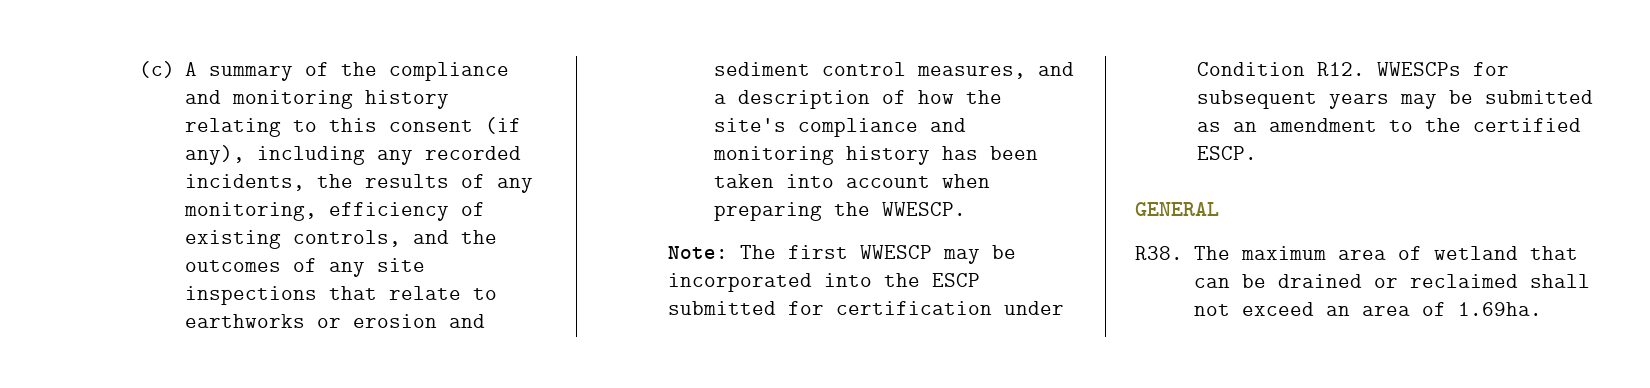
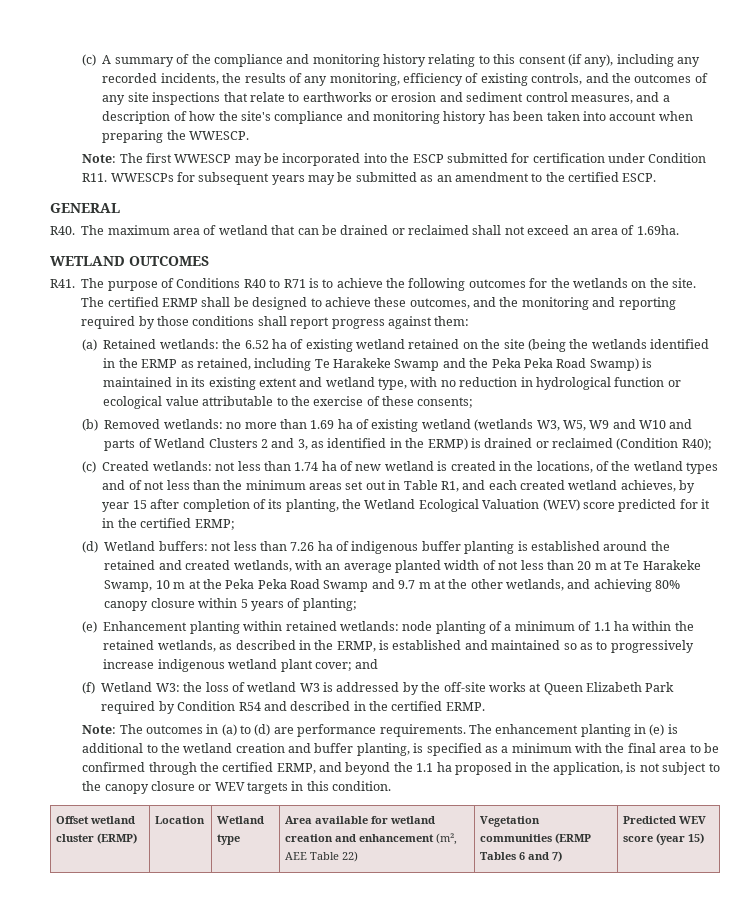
[1316,62,1365,76] R12. -> [82,173,108,182] R11.
[1135,246,1183,260] R38. -> [50,226,75,235] R40.
(1542, 309) none -> [50,256,209,266] [50,278,696,291] [81,297,676,310] [81,316,470,329] [82,339,710,352] [103,358,653,371] [103,377,681,390] [103,396,474,409] [82,419,693,432] [104,438,712,451] [82,461,719,474] [102,480,696,493] [102,499,711,512] [102,518,235,530] [82,541,670,554] [104,560,701,573] [104,579,681,592] [104,598,357,611] [82,621,694,634] [103,640,694,653] [103,659,379,672] [82,682,675,695] [101,701,485,714] [82,724,678,737] [82,743,719,756] [82,762,720,775] [82,781,392,794] [55,816,135,824] [55,833,137,844] [154,816,205,824] [216,816,264,824] [216,834,240,845] [284,816,435,824] [284,833,457,845] [284,851,358,862] [479,816,540,827] [479,833,591,844] [479,851,562,862] [622,816,706,824] [622,833,704,845] // WETLAND OUTCOMES // R41. The purpose of Conditions R40 to R71 is to achieve the following outcomes for the wetlands on the site. The certified ERMP shall be designed to achieve these outcomes, and the monitoring and reporting required by those conditions shall report progress against them: // (a) Retained wetlands: the 6.52 ha of existing wetland retained on the site (being the wetlands identified in the ERMP as retained, including Te Harakeke Swamp and the Peka Peka Road Swamp) is maintained in its existing extent and wetland type, with no reduction in hydrological function or ecological value attributable to the exercise of these consents; // (b) Removed wetlands: no more than 1.69 ha of existing wetland (wetlands W3, W5, W9 and W10 and parts of Wetland Clusters 2 and 3, as identified in the ERMP) is drained or reclaimed (Condition R40); // (c) Created wetlands: not less than 1.74 ha of new wetland is created in the locations, of the wetland types and of not less than the minimum areas set out in Table R1, and each created wetland achieves, by year 15 after completion of its planting, the Wetland Ecological Valuation (WEV) score predicted for it in the certified ERMP; // (d) Wetland buffers: not less than 7.26 ha of indigenous buffer planting is established around the retained and created wetlands, with an average planted width of not less than 20 m at Te Harakeke Swamp, 10 m at the Peka Peka Road Swamp and 9.7 m at the other wetlands, and achieving 80% canopy closure within 5 years of planting; // (e) Enhancement planting within retained wetlands: node planting of a minimum of 1.1 ha within the retained wetlands, as described in the ERMP, is established and maintained so as to progressively increase indigenous wetland plant cover; and // (f) Wetland W3: the loss of wetland W3 is addressed by the off-site works at Queen Elizabeth Park required by Condition R54 and described in the certified ERMP. // Note: The outcomes in (a) to (d) are performance requirements. The enhancement planting in (e) is additional to the wetland creation and buffer planting, is specified as a minimum with the final area to be confirmed through the certified ERMP, and beyond the 1.1 ha proposed in the application, is not subject to the canopy closure or WEV targets in this condition. // Offset wetland cluster (ERMP) | Location | Wetland type | Area available for wetland creation and enhancement (m², AEE Table 22) | Vegetation communities (ERMP Tables 6 and 7) | Predicted WEV score (year 15)

